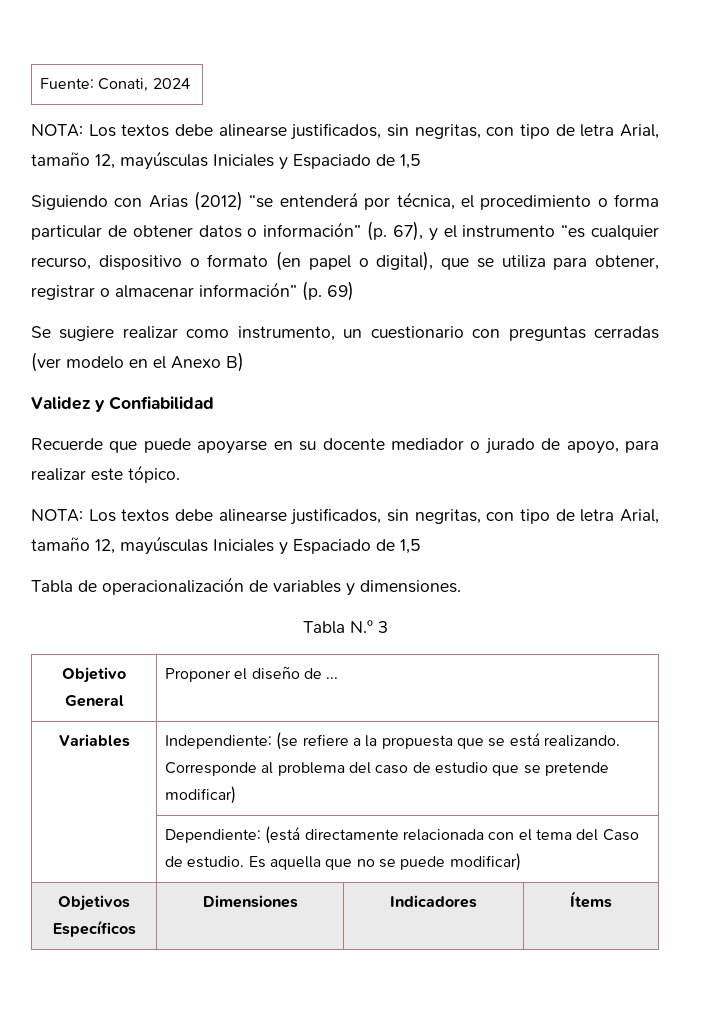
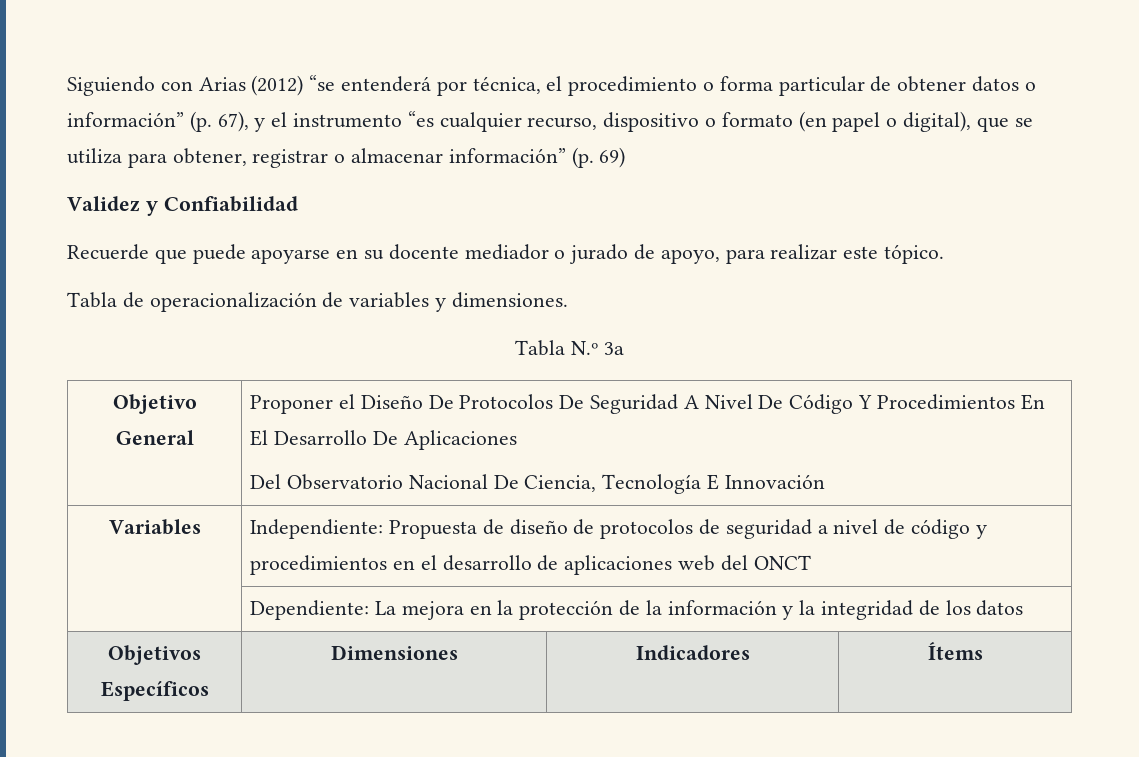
[40,78,190,92] [31,123,659,140] [31,151,421,170] Fuente: Conati, 2024 // NOTA: Los textos debe alinearse justificados, sin negritas, con tipo de letra Arial, tamaño 12, mayúsculas Iniciales y Espaciado de 1,5 // -> (67, 86) none
[31,326,660,341] [31,352,244,372] // Se sugiere realizar como instrumento, un cuestionario con preguntas cerradas (ver modelo en el Anexo B) -> (626, 157) none
[31,508,659,525] [31,536,421,555] // NOTA: Los textos debe alinearse justificados, sin negritas, con tipo de letra Arial, tamaño 12, mayúsculas Iniciales y Espaciado de 1,5 -> (945, 254) none
[377,621,388,633] 3 -> [604,342,625,355] 3a
[251,666,339,680] [58,734,130,747] [165,732,620,750] [165,762,609,776] [165,786,237,804] [165,826,639,844] [165,853,521,871] diseño de ... // Variables | Independiente: (se refiere a la propuesta que se está realizando. Corresponde al problema del caso de estudio que se pretende modificar) // | Dependiente: (está directamente relacionada con el tema del Caso de estudio. Es aquella que no se puede modificar) -> [360,394,1045,414] [250,430,517,450] [250,474,825,494] [108,519,201,535] [250,519,987,539] [250,555,811,575] [250,600,1024,620] Diseño De Protocolos De Seguridad A Nivel De Código Y Procedimientos En El Desarrollo De Aplicaciones // Del Observatorio Nacional De Ciencia, Tecnología E Innovación // Variables | Independiente: Propuesta de diseño de protocolos de seguridad a nivel de código y procedimientos en el desarrollo de aplicaciones web del ONCT // | Dependiente: La mejora en la protección de la información y la integridad de los datos

